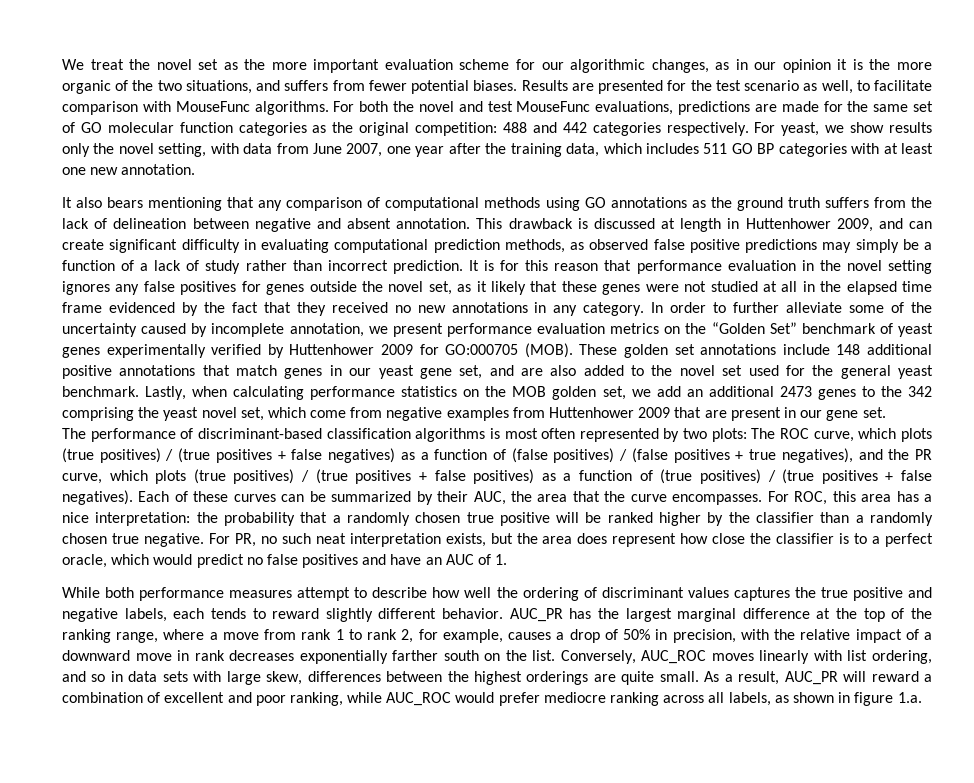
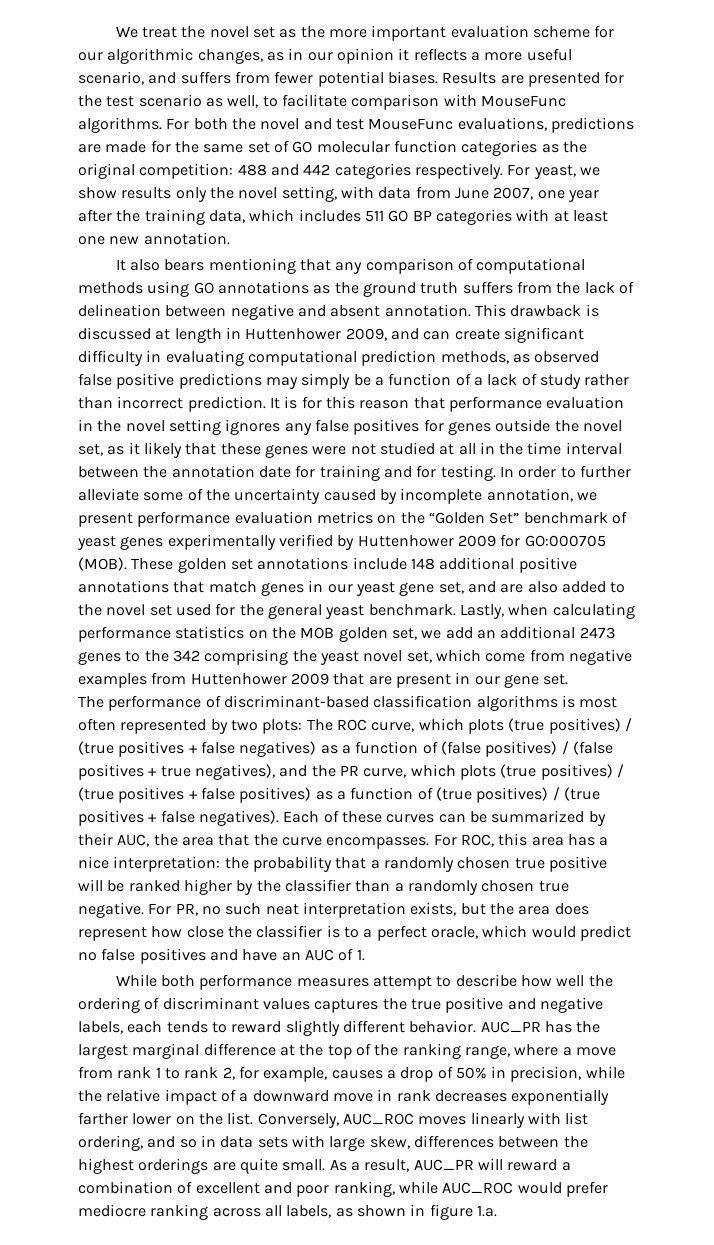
[852,59,932,70] [62,80,252,94] is the more organic of the two situations, -> [413,48,572,61] [78,71,144,85] reflects a more useful scenario,
[846,281,932,295] [62,302,645,316] elapsed time frame evidenced by the fact that they received no new annotations in any category. -> [527,442,622,455] [78,465,496,481] time interval between the annotation date for training and for testing.
[740,629,769,640] with -> [585,1066,625,1079] while
[443,650,479,661] south -> [132,1113,172,1125] lower

